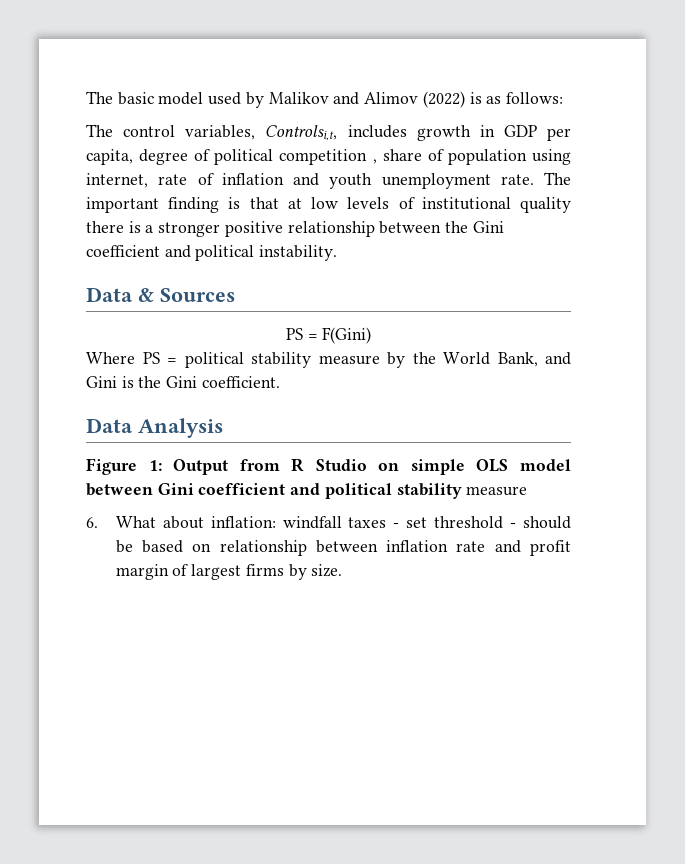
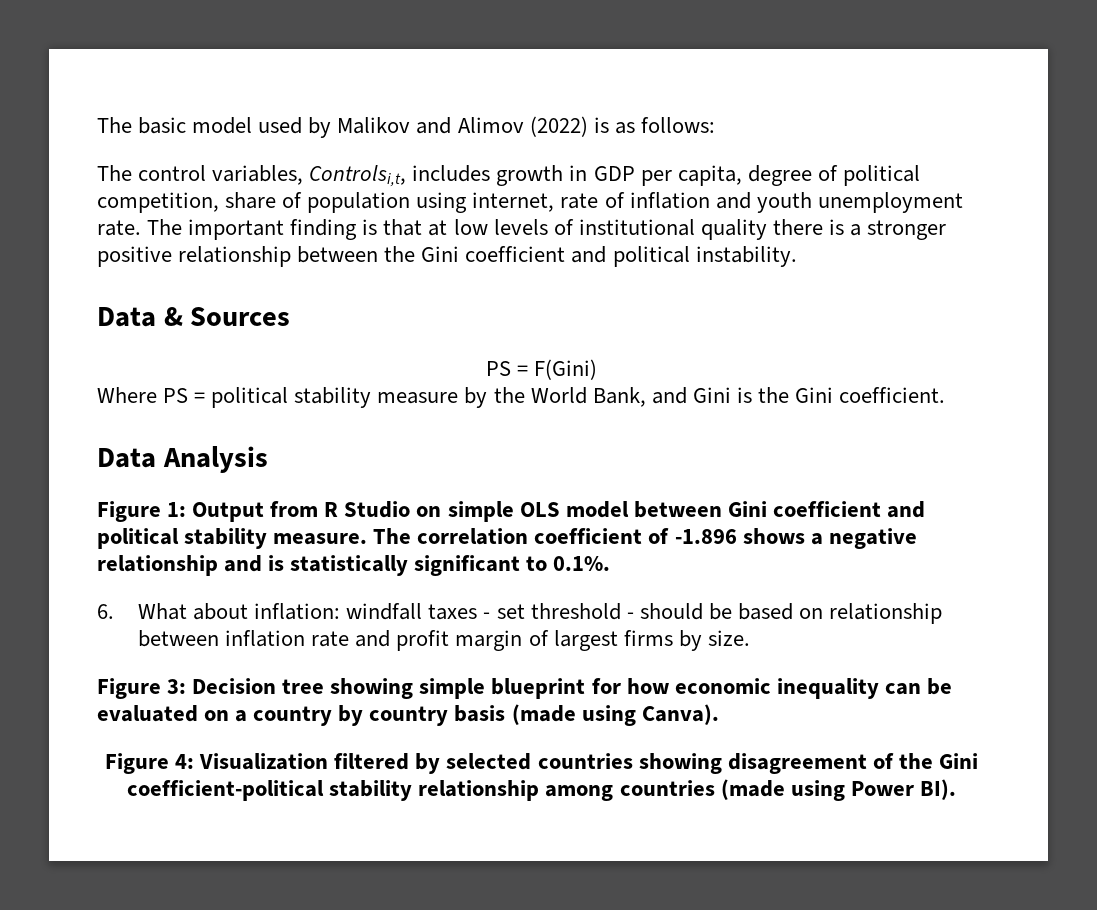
[279,149,377,165] competition , -> [97,192,219,213] competition,
[466,486,528,496] measure -> [273,528,917,549] [97,555,611,576] measure. The correlation coefficient of -1.896 shows a negative relationship and is statistically significant to 0.1%.
(343, 570) none -> [97,678,952,699] [97,704,719,726] [105,753,978,774] [127,779,956,801] // Figure 3: Decision tree showing simple blueprint for how economic inequality can be evaluated on a country by country basis (made using Canva). // Figure 4: Visualization filtered by selected countries showing disagreement of the Gini coefficient-political stability relationship among countries (made using Power BI).

